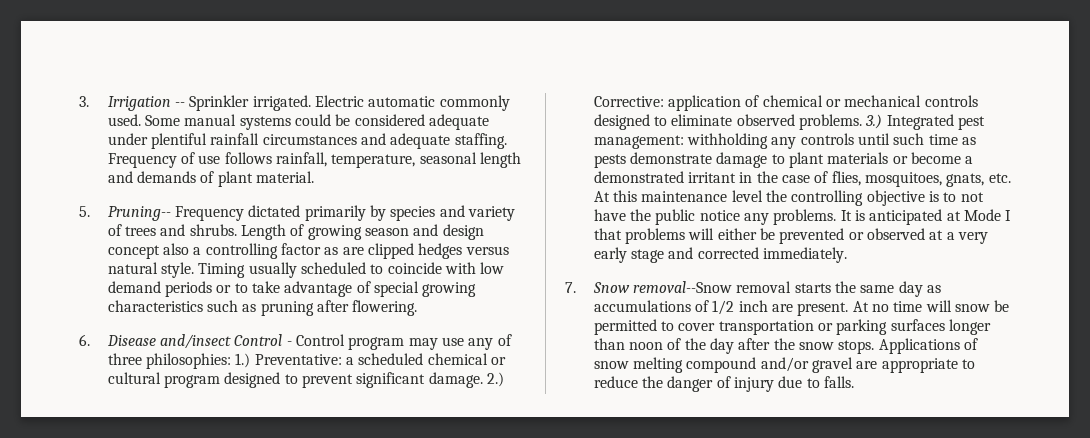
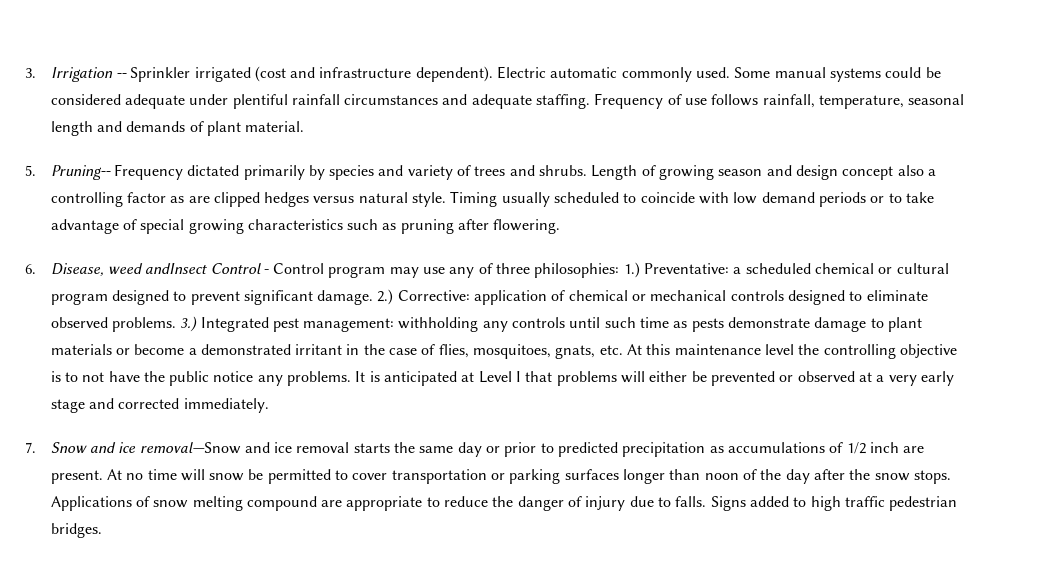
[252,95,311,111] irrigated. -> [194,66,493,82] irrigated (cost and infrastructure dependent).
[106,334,232,349] Disease and/insect -> [50,263,208,276] Disease, weed andInsect
[963,209,1001,221] Mode -> [478,371,512,383] Level
[633,281,733,293] removal--Snow -> [89,442,293,454] and ice removal—Snow and ice
(923, 289) none -> [486,442,706,457] or prior to predicted precipitation
[760,357,854,373] and/or gravel -> (317, 503) none
(855, 382) none -> [710,496,958,511] [50,523,102,538] Signs added to high traffic pedestrian bridges.

